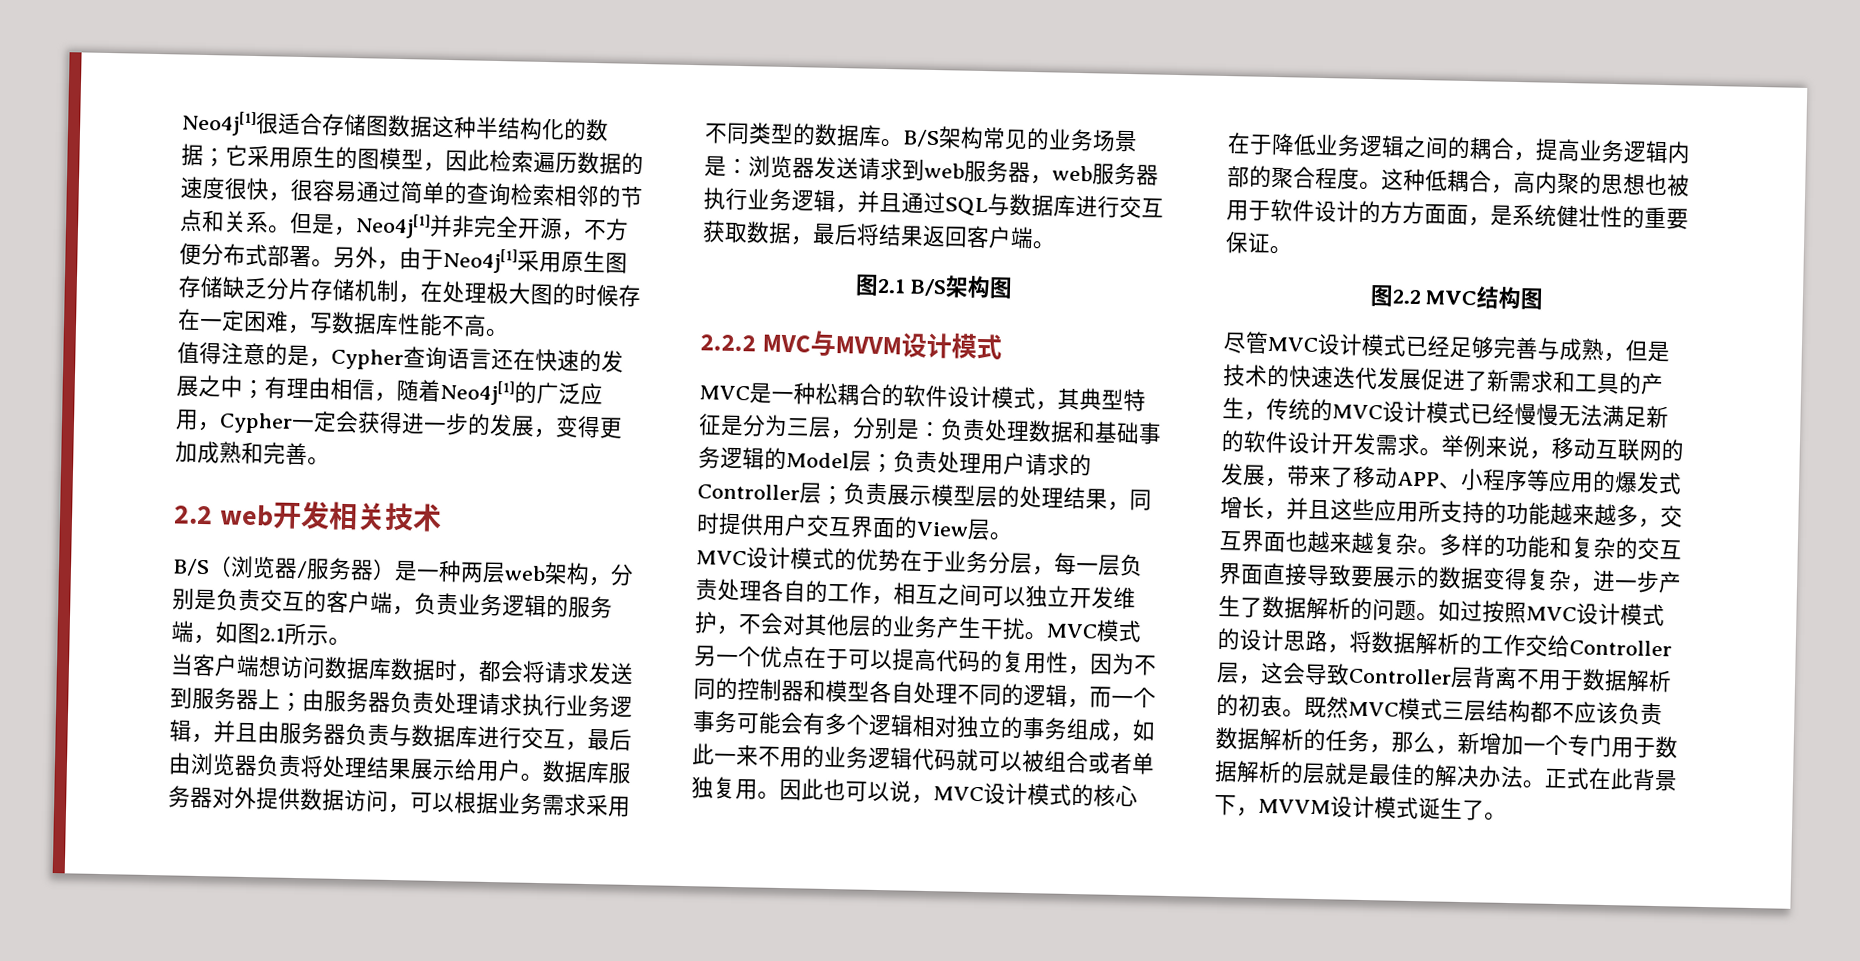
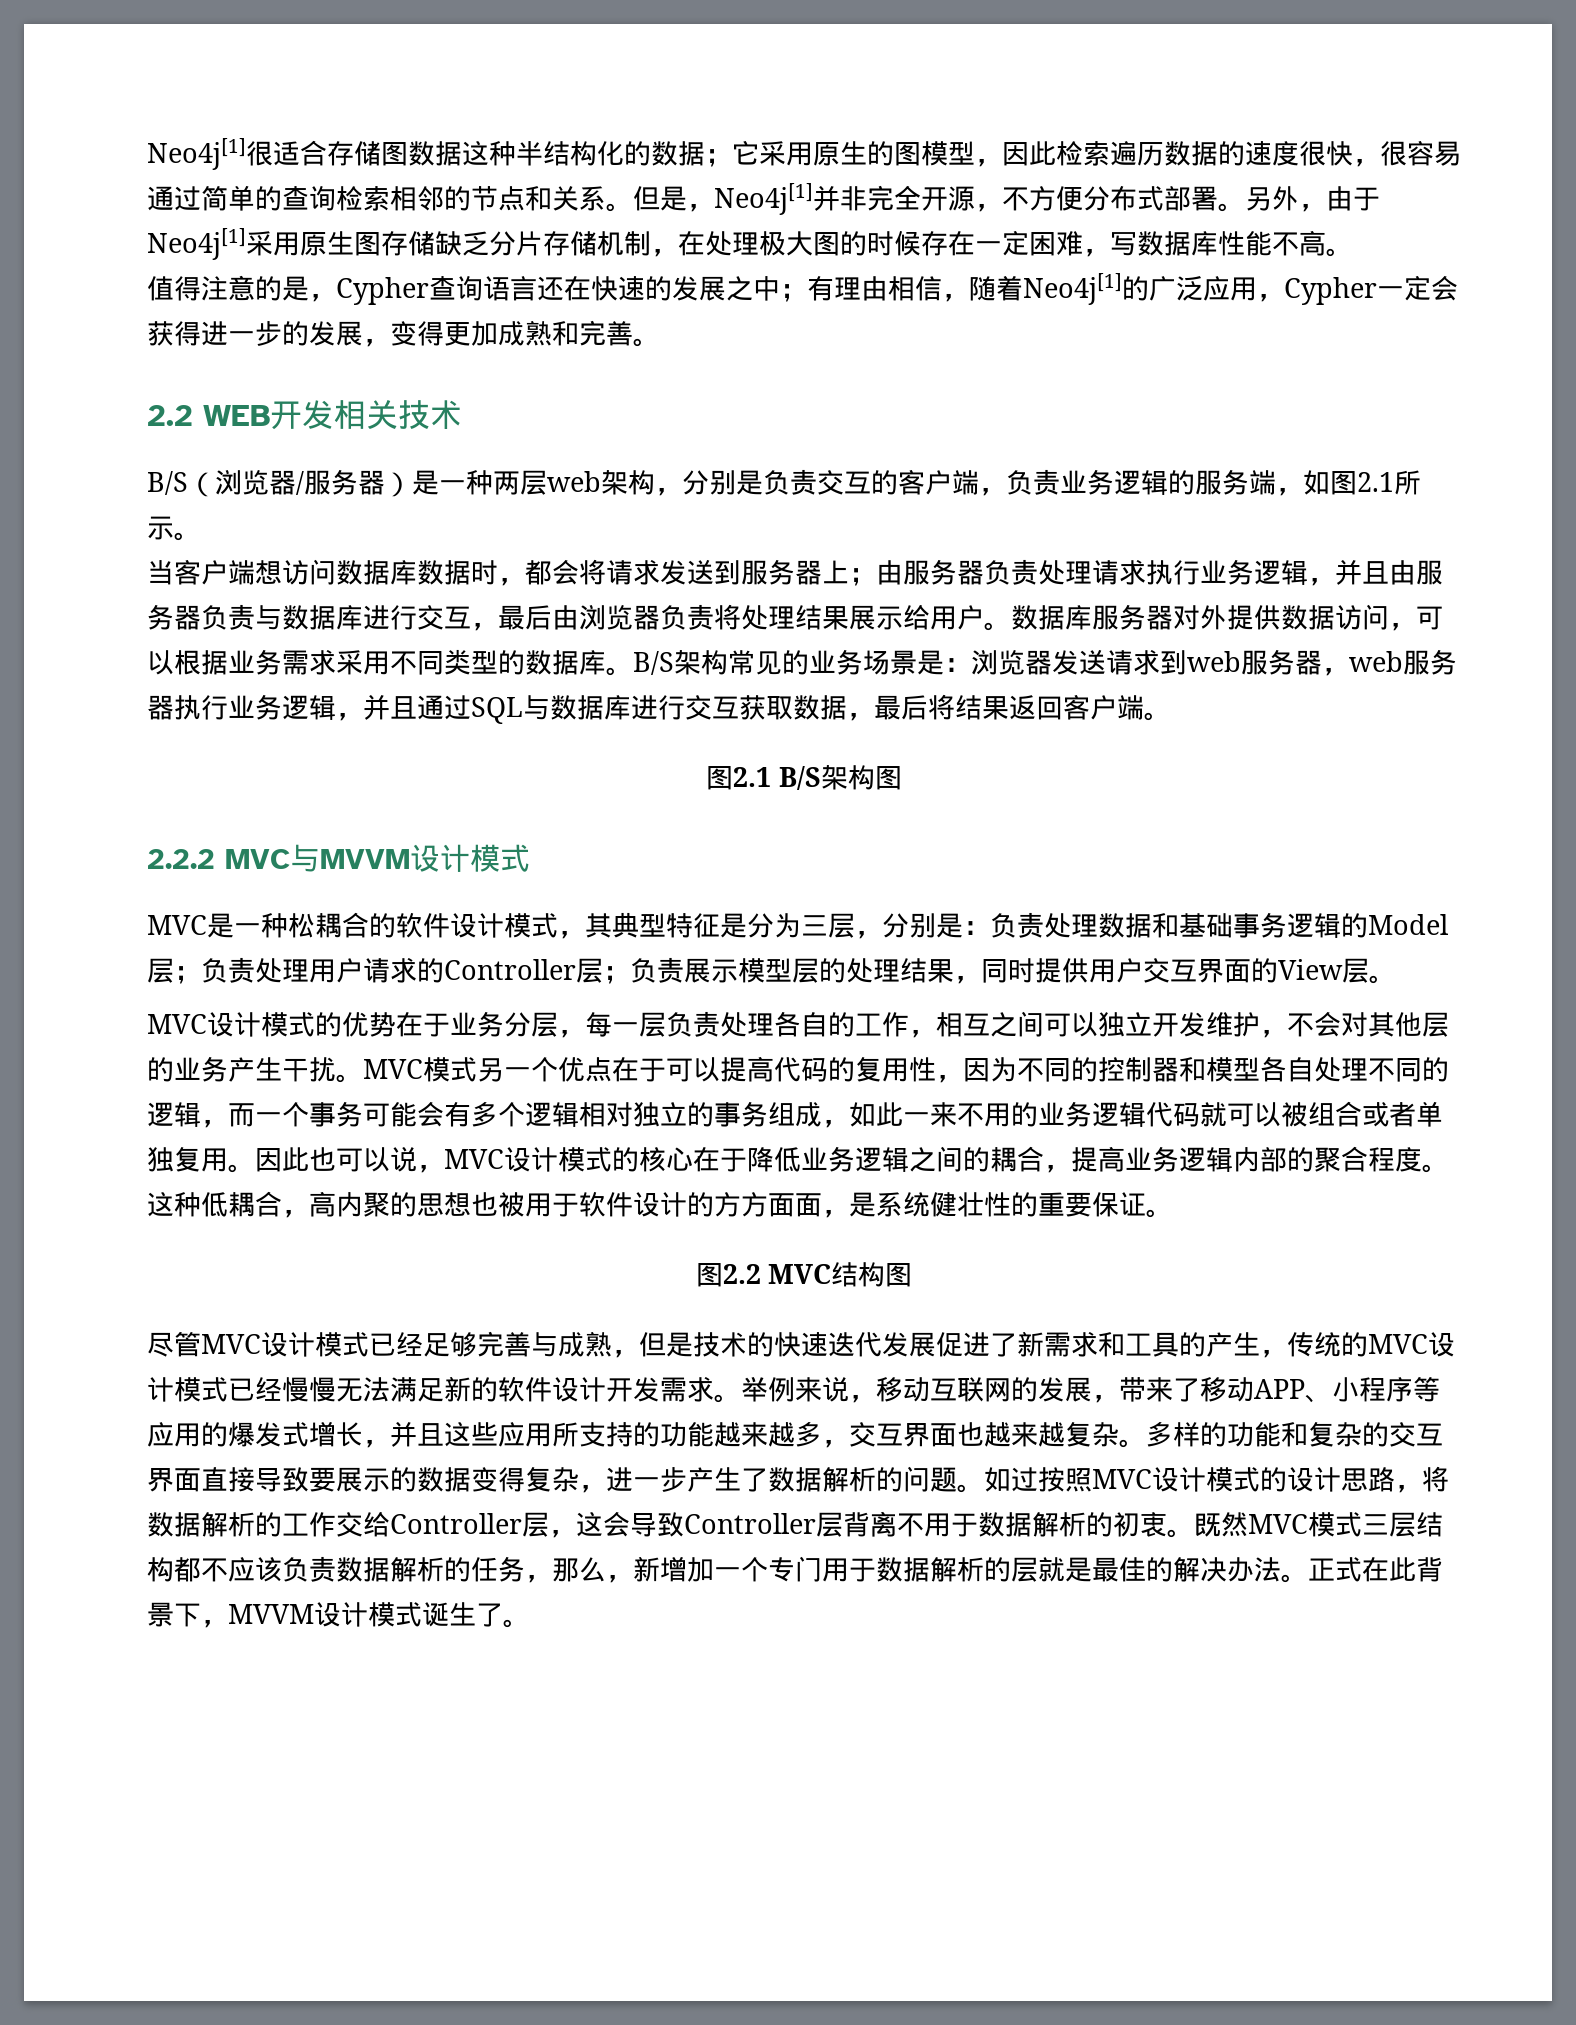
[218,504,274,527] web -> [203,405,270,426] WEB

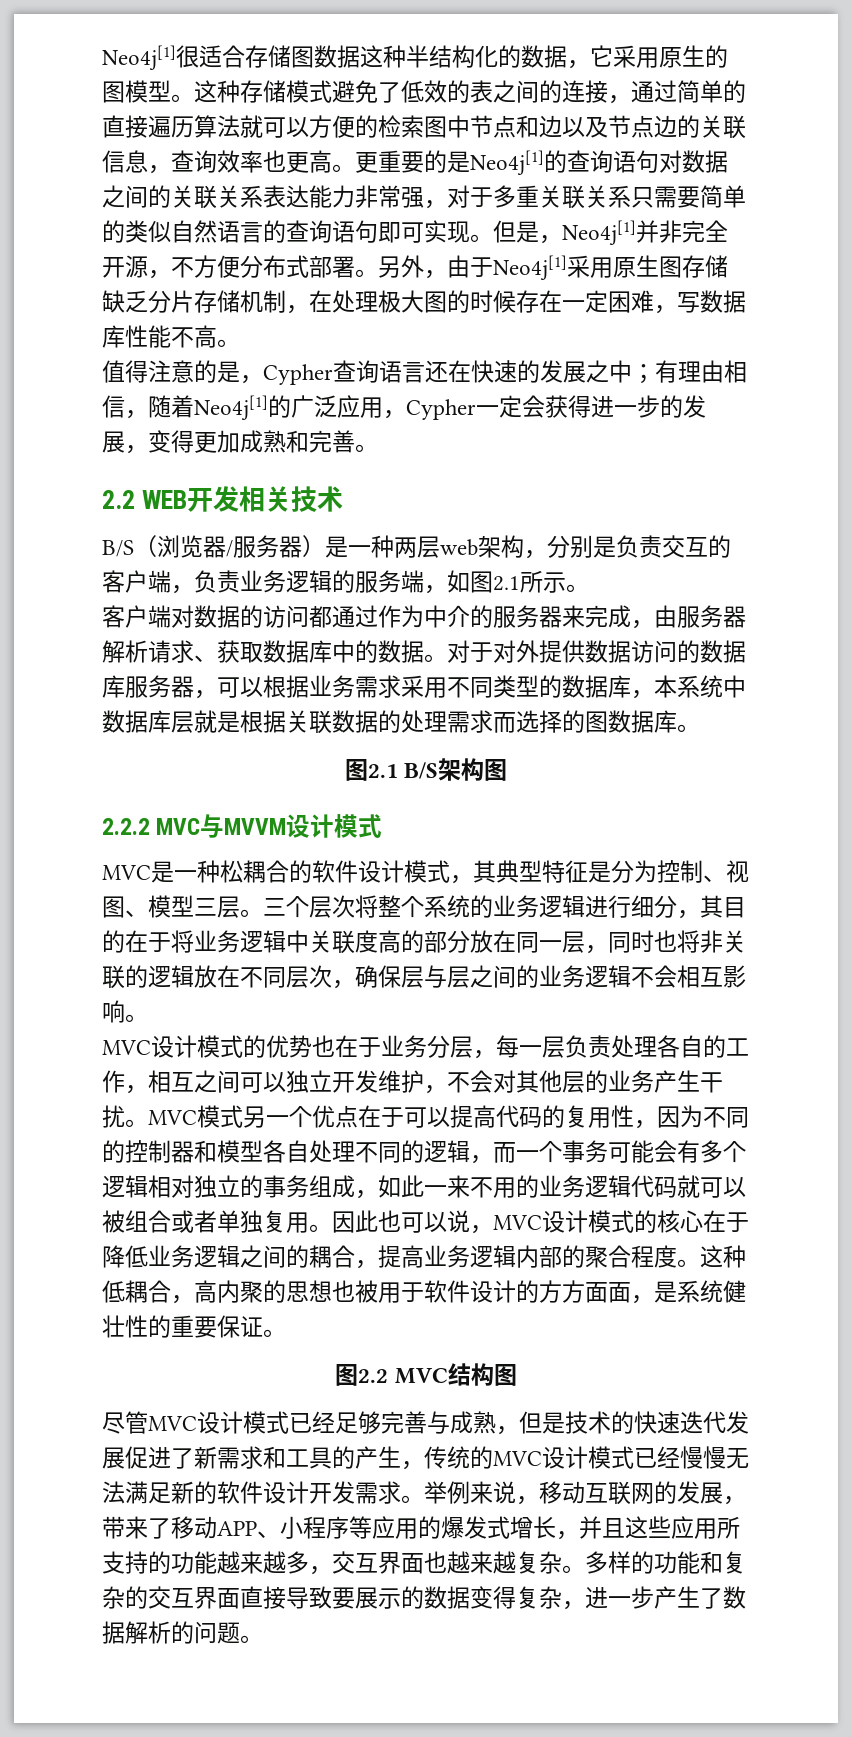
[705,149,732,167] ； -> [567,60,590,69] ，
[975,140,1461,167] [147,185,606,211] ，因此检索遍历数据的速度很快，很容易通过简单的查询检索相邻的节点和关系 -> [171,80,746,104] [102,115,746,139] [102,150,728,176] [102,185,746,209] [102,220,470,243] 。这种存储模式避免了低效的表之间的连接，通过简单的直接遍历算法就可以方便的检索图中节点和边以及节点边的关联信息，查询效率也更高。更重要的是Neo4j[1]的查询语句对数据之间的关联关系表达能力非常强，对于多重关联关系只需要简单的类似自然语言的查询语句即可实现
[147,559,1443,586] [147,604,1173,631] 当客户端想访问数据库数据时，都会将请求发送到服务器上；由服务器负责处理请求执行业务逻辑，并且由服务器负责与数据库进行交互，最后由浏览器负责将处理结果展示给用户。数据库服务器 -> [102,605,746,629] [102,640,493,663] 客户端对数据的访问都通过作为中介的服务器来完成，由服务器解析请求、获取数据库中的数据。对于
(1389, 617) none -> [677,640,746,663] [102,675,194,698] 的数据库服务器
[606,649,1457,676] [147,694,1144,724] 。B/S架构常见的业务场景是：浏览器发送请求到web服务器，web服务器执行业务逻辑，并且通过SQL与数据库进行交互获取数据，最后将结果返回客户端 -> [631,675,746,699] [102,710,677,734] ，本系统中数据库层就是根据关联数据的处理需求而选择的图数据库
[801,912,1449,939] [147,957,1369,984] 三层，分别是：负责处理数据和基础事务逻辑的Model层；负责处理用户请求的Controller层；负责展示模型层的处理结果，同时提供用户交互界面的View层 -> [657,860,749,883] [102,895,746,919] [102,930,746,954] [102,965,746,989] [102,1000,125,1023] 控制、视图、模型三层。三个层次将整个系统的业务逻辑进行细分，其目的在于将业务逻辑中关联度高的部分放在同一层，同时也将非关联的逻辑放在不同层次，确保层与层之间的业务逻辑不会相互影响
(396, 1024) none -> [312,1035,335,1057] 也
[984,1466,1449,1493] [147,1511,1443,1538] [147,1556,1443,1583] [147,1602,530,1628] 如过按照MVC设计模式的设计思路，将数据解析的工作交给Controller层，这会导致Controller层背离不用于数据解析的初衷。既然MVC模式三层结构都不应该负责数据解析的任务，那么，新增加一个专门用于数据解析的层就是最佳的解决办法。正式在此背景下，MVVM设计模式诞生了。 -> (263, 1639) none

